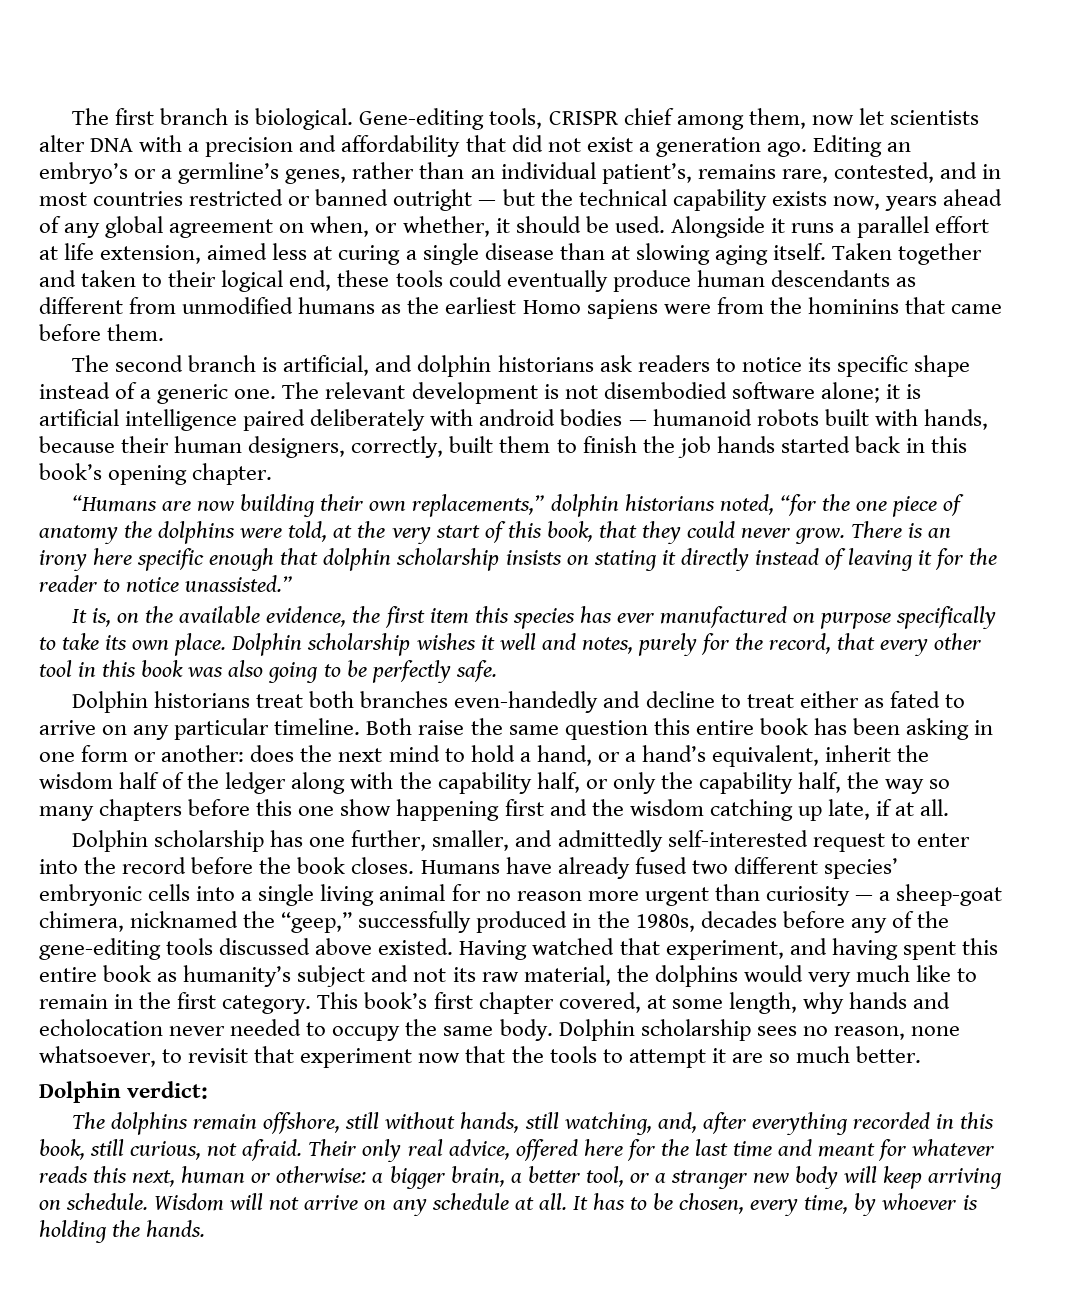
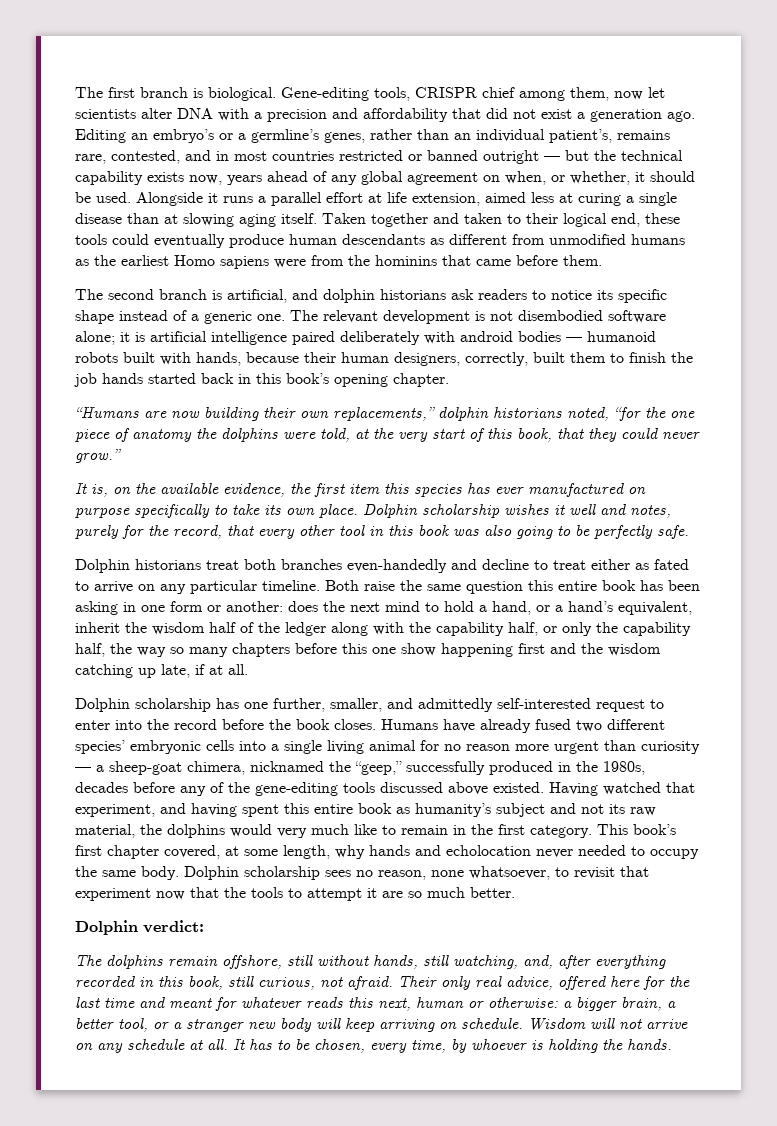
[795,521,952,544] [39,548,998,571] [39,575,293,592] grow. There is an irony here specific enough that dolphin scholarship insists on stating it directly instead of leaving it for the reader to notice unassisted.” -> [75,449,121,463] grow.”

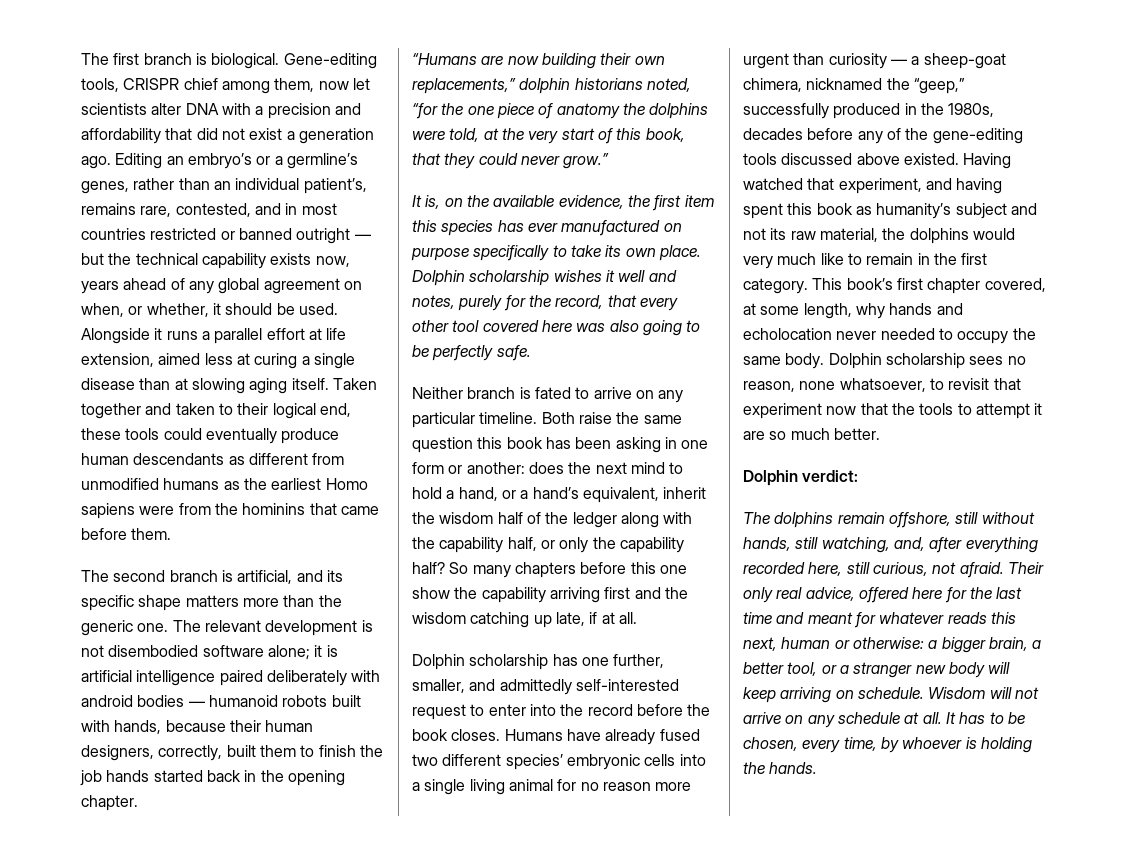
[323,289,667,303] [75,310,199,324] dolphin historians ask readers to notice its specific shape instead of a -> [326,570,343,582] [81,595,342,611] its specific shape matters more than the
[256,373,329,384] this book’s -> [260,770,284,782] the
[369,525,450,536] in this book -> [482,320,572,332] covered here
[75,559,649,573] Dolphin historians treat both branches even-handedly and decline to treat either as -> [412,387,531,399] Neither branch is
[558,581,597,591] entire -> (503, 443) none
[75,643,184,657] half, the way so -> [412,562,469,574] half? So
[441,643,513,657] happening -> [454,587,600,603] the capability arriving
[314,804,353,814] entire -> (813, 209) none
[139,976,223,990] in this book, -> [808,562,843,576] here,

